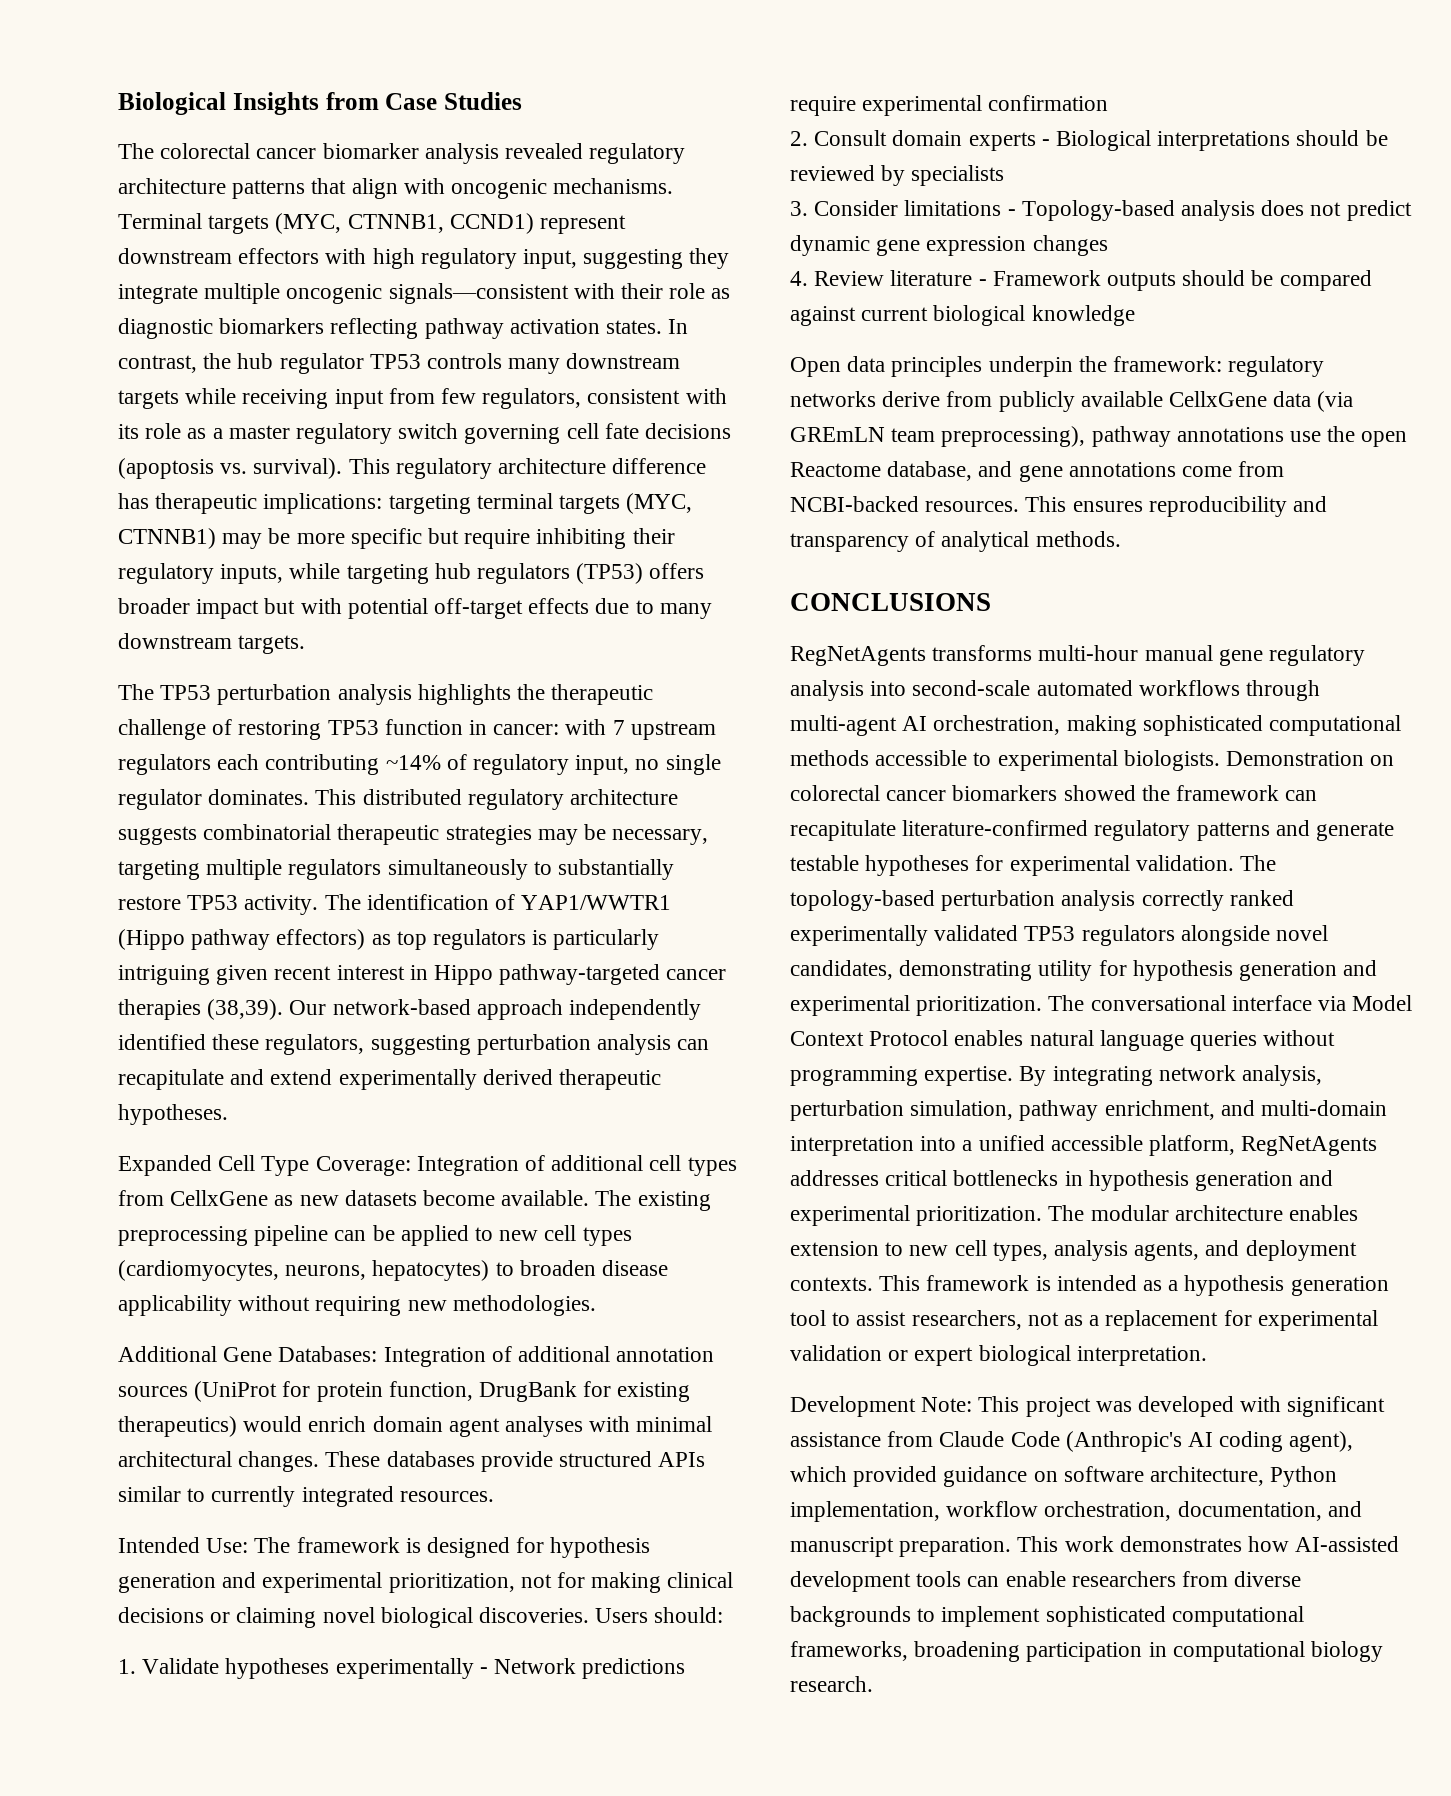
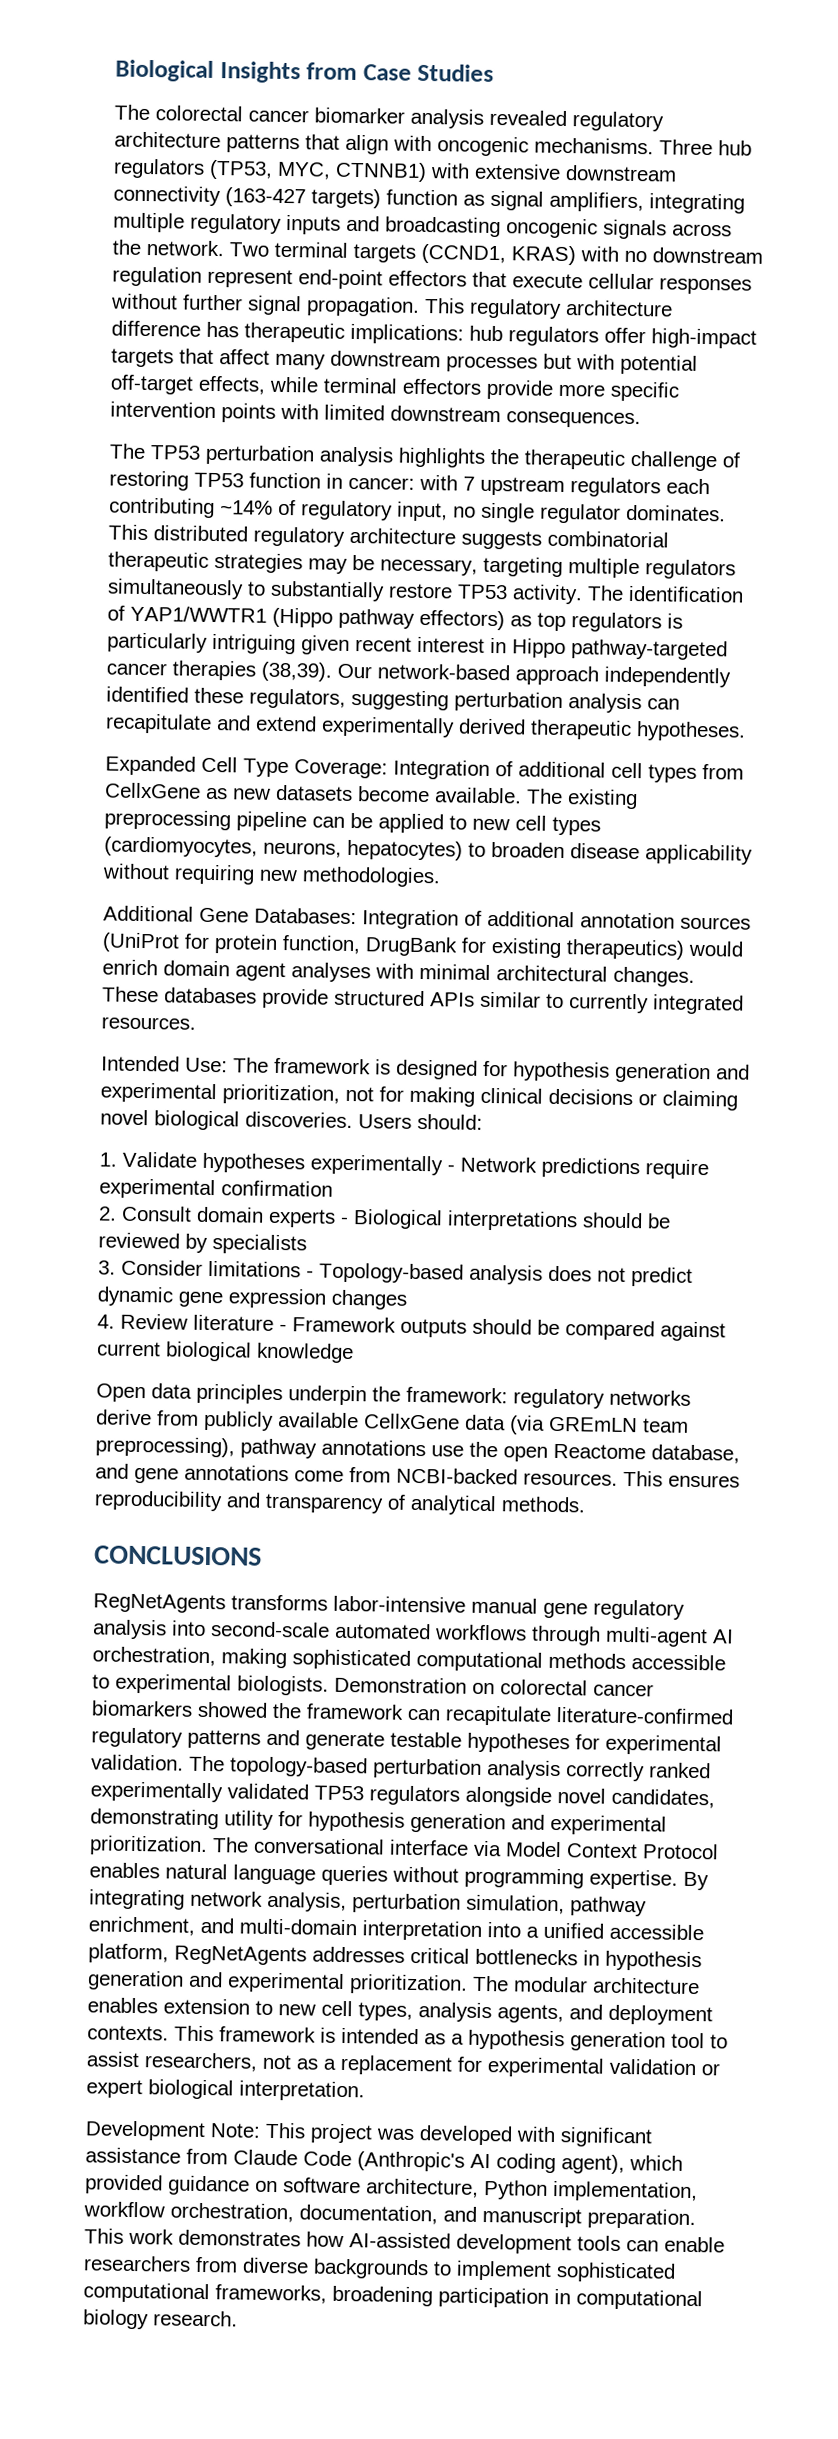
[118,213,627,234] [118,248,730,269] [118,283,731,304] [118,318,689,339] [118,353,681,374] [118,388,727,409] [118,423,732,444] [118,458,343,479] Terminal targets (MYC, CTNNB1, CCND1) represent downstream effectors with high regulatory input, suggesting they integrate multiple oncogenic signals—consistent with their role as diagnostic biomarkers reflecting pathway activation states. In contrast, the hub regulator TP53 controls many downstream targets while receiving input from few regulators, consistent with its role as a master regulatory switch governing cell fate decisions (apoptosis vs. survival). -> [659,139,752,156] [113,158,677,182] [113,185,745,214] [113,212,732,240] [112,239,763,266] [112,266,752,295] [111,293,420,317] Three hub regulators (TP53, MYC, CTNNB1) with extensive downstream connectivity (163-427 targets) function as signal amplifiers, integrating multiple regulatory inputs and broadcasting oncogenic signals across the network. Two terminal targets (CCND1, KRAS) with no downstream regulation represent end-point effectors that execute cellular responses without further signal propagation.
[388,493,693,514] [118,528,675,549] [118,563,705,584] [118,598,712,619] [118,633,306,654] targeting terminal targets (MYC, CTNNB1) may be more specific but require inhibiting their regulatory inputs, while targeting hub regulators (TP53) offers broader impact but with potential off-target effects due to many downstream targets. -> [469,325,757,349] [111,348,698,375] [110,374,680,402] [110,401,641,429] hub regulators offer high-impact targets that affect many downstream processes but with potential off-target effects, while terminal effectors provide more specific intervention points with limited downstream consequences.
[1038,645,1139,661] multi-hour -> [333,1595,466,1613] labor-intensive

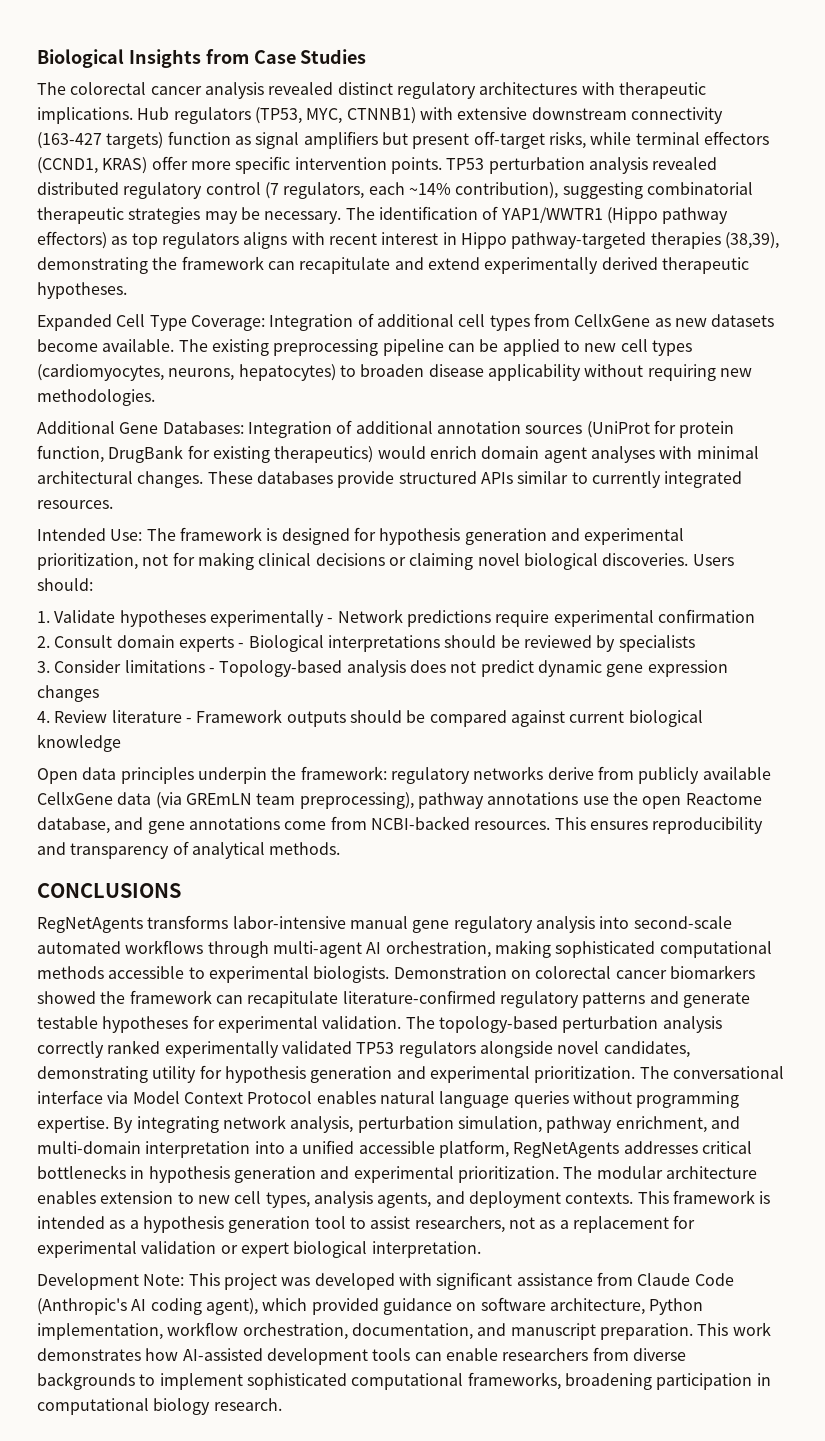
[314,107,664,132] [114,131,752,157] biomarker analysis revealed regulatory architecture patterns that align with oncogenic mechanisms. Three hub -> [204,82,706,99] [37,107,170,124] analysis revealed distinct regulatory architectures with therapeutic implications. Hub
[549,191,745,214] [113,212,732,240] [112,239,763,266] [112,266,752,295] [111,293,673,319] [111,320,757,349] [111,348,698,375] [110,374,680,402] [110,401,641,429] [109,443,741,472] [109,470,710,498] [109,497,726,524] [108,524,542,550] amplifiers, integrating multiple regulatory inputs and broadcasting oncogenic signals across the network. Two terminal targets (CCND1, KRAS) with no downstream regulation represent end-point effectors that execute cellular responses without further signal propagation. This regulatory architecture difference has therapeutic implications: hub regulators offer high-impact targets that affect many downstream processes but with potential off-target effects, while terminal effectors provide more specific intervention points with limited downstream consequences. // The TP53 perturbation analysis highlights the therapeutic challenge of restoring TP53 function in cancer: with 7 upstream regulators each contributing ~14% of regulatory input, no single regulator dominates. This distributed regulatory architecture suggests -> [303,131,769,149] [37,156,718,174] [37,182,643,199] amplifiers but present off-target risks, while terminal effectors (CCND1, KRAS) offer more specific intervention points. TP53 perturbation analysis revealed distributed regulatory control (7 regulators, each ~14% contribution), suggesting
[380,556,736,580] [107,578,583,605] necessary, targeting multiple regulators simultaneously to substantially restore TP53 activity. -> [264,211,342,224] necessary.
[667,613,683,629] [107,632,350,655] is particularly intriguing given -> [243,232,325,249] aligns with
[106,660,731,688] [106,686,642,714] cancer therapies (38,39). Our network-based approach independently identified these regulators, suggesting perturbation analysis -> [650,232,779,249] [37,256,264,274] therapies (38,39), demonstrating the framework

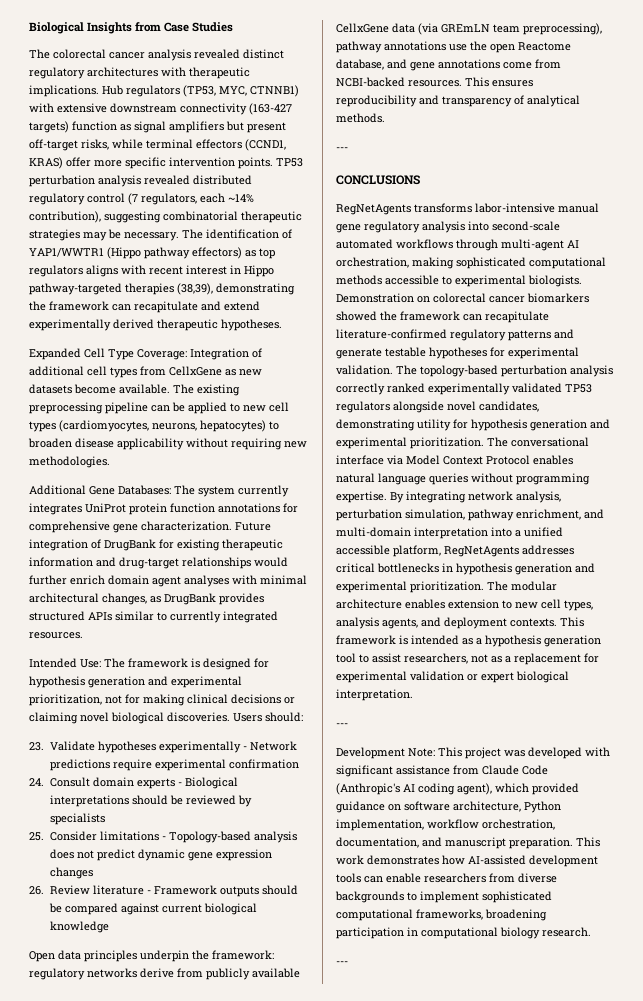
[247,420,735,438] [37,445,426,463] Integration of additional annotation sources (UniProt for protein function, DrugBank for existing therapeutics) would -> [174,485,289,497] [29,503,298,515] [29,521,271,533] [29,539,283,551] [29,557,288,569] [29,575,67,585] The system currently integrates UniProt protein function annotations for comprehensive gene characterization. Future integration of DrugBank for existing therapeutic information and drug-target relationships would further
[137,471,395,488] changes. These databases provide -> [102,593,264,605] changes, as DrugBank provides
[37,611,50,623] 1. -> [29,742,44,751] 23.
[37,636,50,648] 2. -> [29,778,44,786] 24.
[37,661,50,673] 3. -> [29,832,44,841] 25.
[37,711,50,723] 4. -> [29,886,44,895] 26.
(341, 848) none -> [336,147,348,151] // ---
(481, 1249) none -> [336,723,348,727] // ---
(282, 1404) none -> [336,961,348,965] // ---

